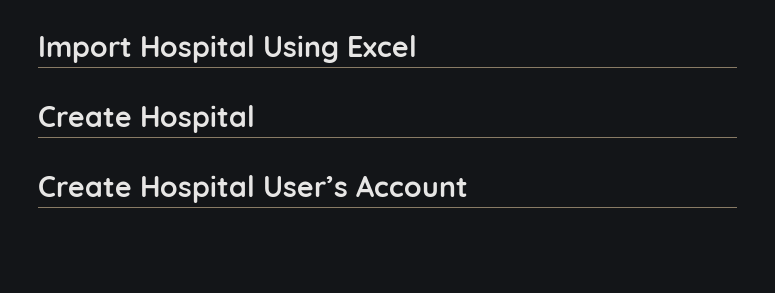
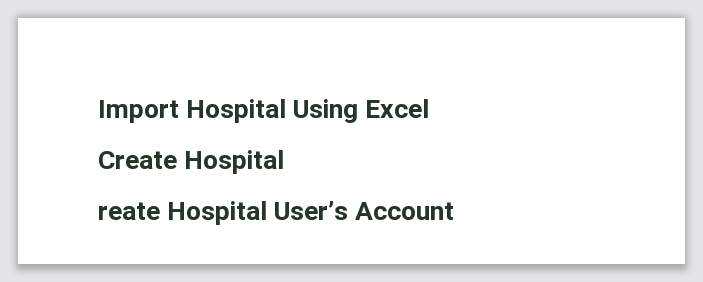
[38,176,132,197] Create -> [98,202,160,220] reate

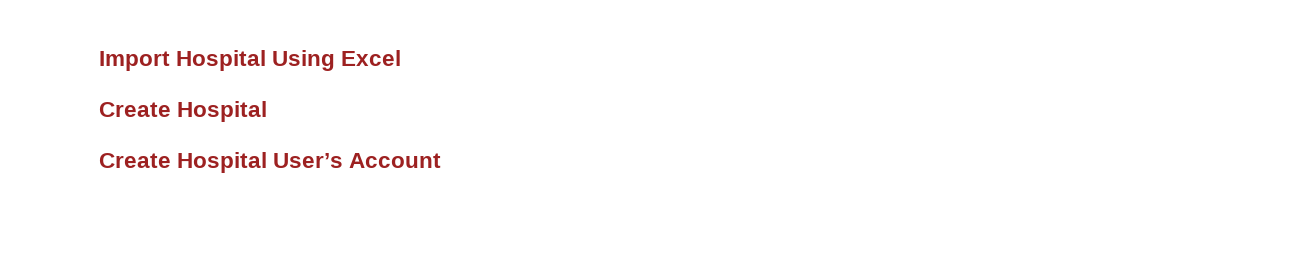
[98,202,160,220] reate -> [99,153,171,168] Create

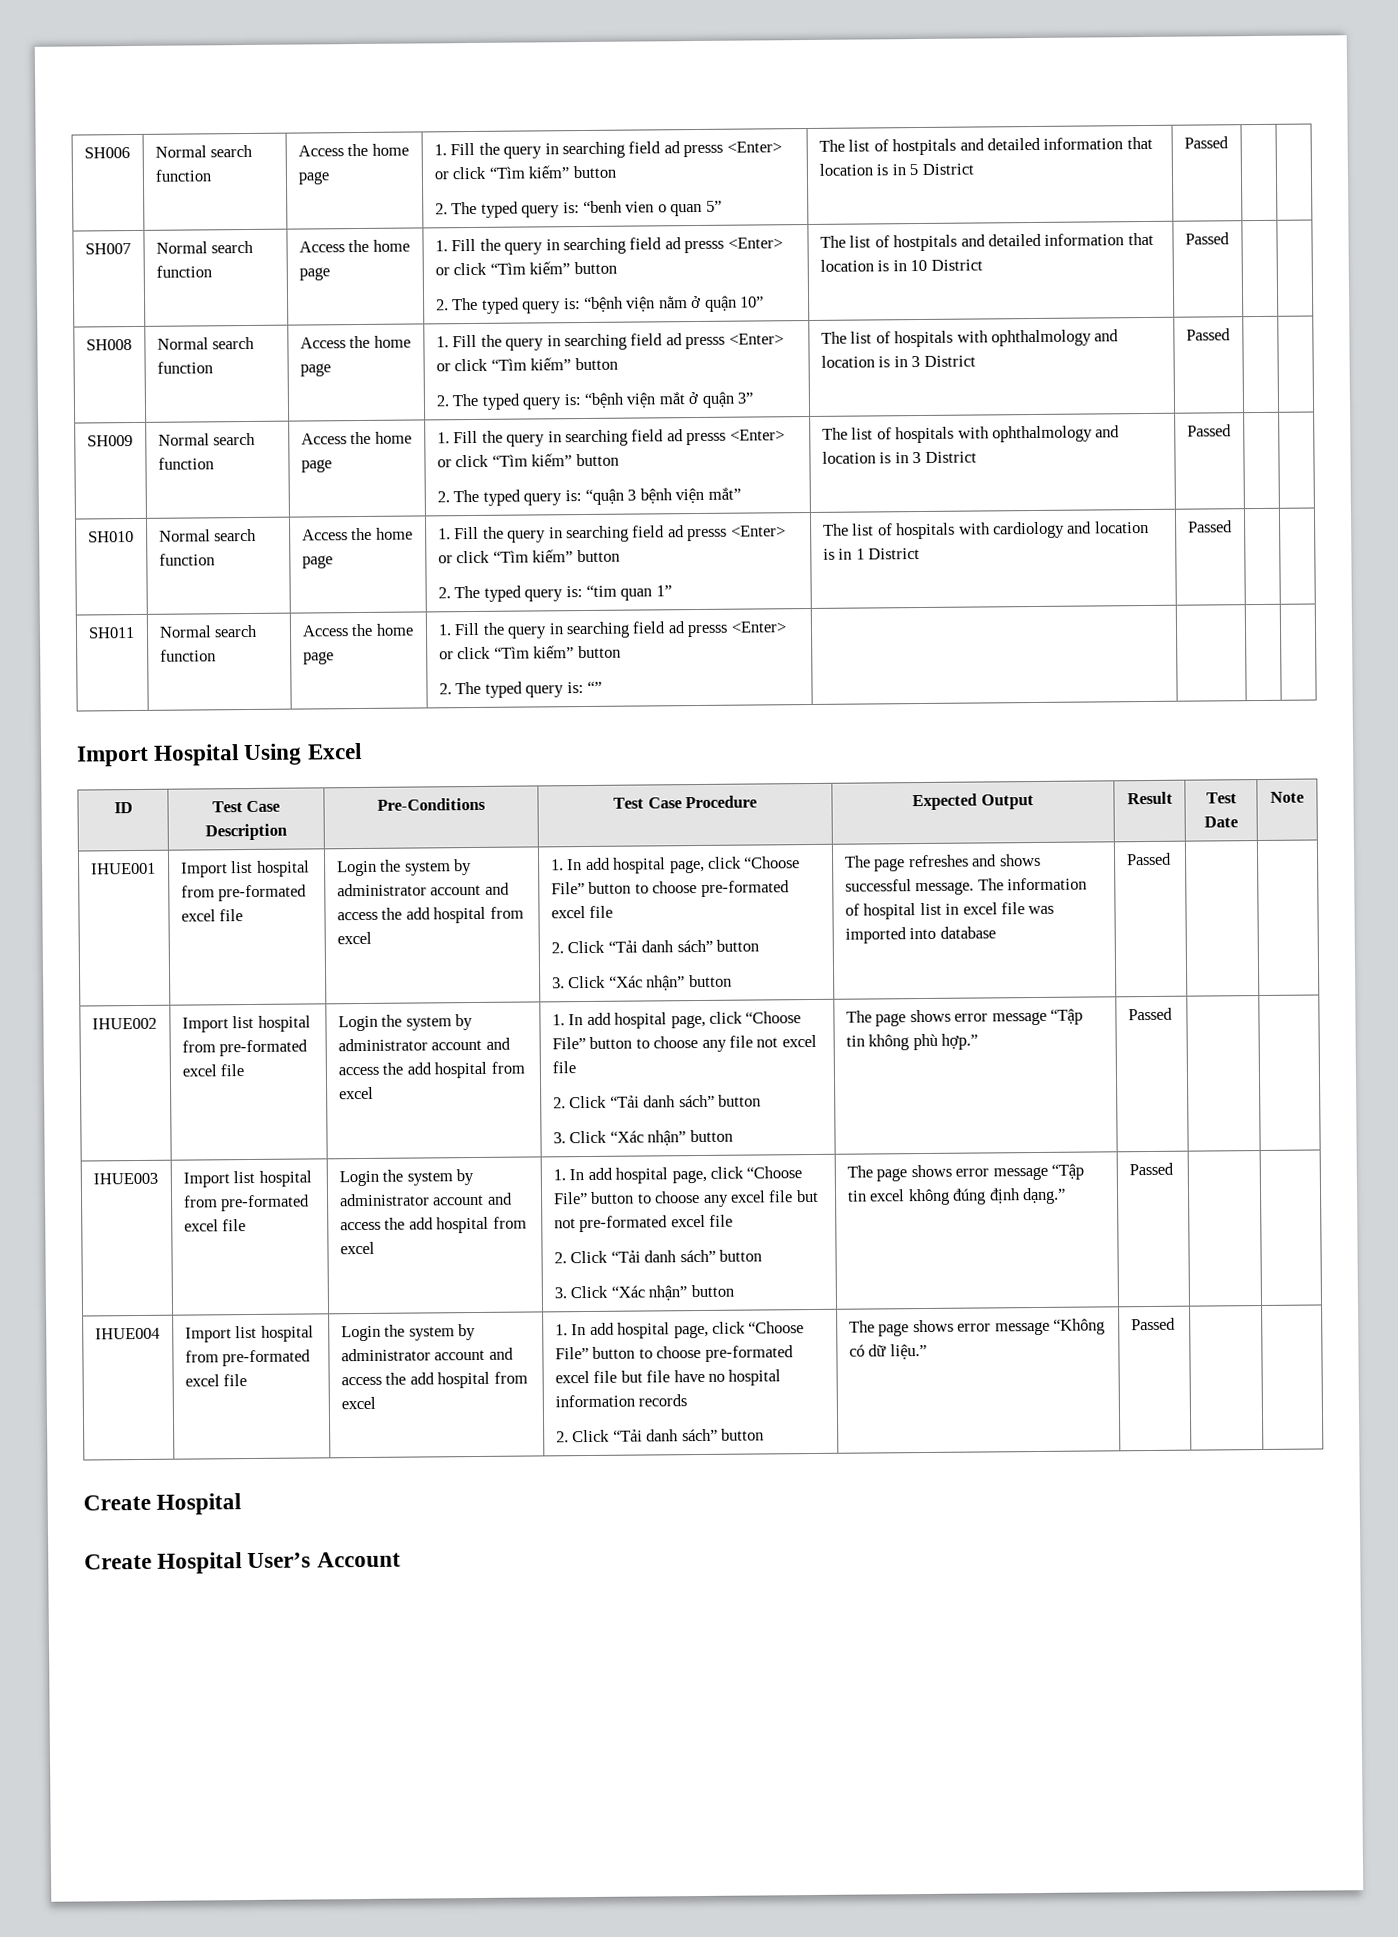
[99,50,402,71] Import Hospital Using Excel -> [83,147,130,159] [154,144,254,158] [154,169,211,182] [297,143,409,157] [297,171,330,185] [433,141,782,159] [433,165,616,180] [434,200,722,218] [818,136,1153,156] [818,163,974,176] [1183,136,1229,149] [84,243,131,255] [155,240,255,254] [155,265,212,278] [298,239,410,253] [298,267,330,281] [434,237,783,255] [434,261,617,276] [435,295,765,314] [819,232,1154,252] [819,259,983,272] [1184,232,1230,245] [85,339,132,351] [156,336,256,350] [156,361,213,374] [299,335,411,349] [299,363,331,377] [435,333,784,351] [435,357,618,372] [435,391,754,410] [820,329,1120,348] [820,355,976,368] [1185,328,1231,341] [86,435,133,447] [157,432,257,446] [157,457,214,470] [300,431,412,445] [300,459,332,473] [436,429,785,447] [436,453,619,468] [436,487,741,506] [821,425,1121,444] [821,451,977,464] [1186,424,1232,437] [87,531,134,543] [158,528,258,542] [158,553,215,566] [301,527,413,541] [301,555,333,569] [437,525,786,543] [437,549,620,564] [437,584,672,602] [822,520,1149,540] [822,548,921,560] [1187,520,1233,533] [87,627,135,639] [158,624,259,638] [159,649,216,662] [301,623,414,637] [302,651,334,665] [437,621,787,639] [438,645,621,660] [438,680,602,698] [76,742,362,767] [113,802,133,814] [211,800,281,813] [205,823,287,841] [377,797,486,811] [613,795,757,809] [912,793,1034,811] [1126,791,1173,805] [1205,792,1237,804] [1204,816,1238,828] [1270,791,1304,803] [90,862,156,875] [180,860,310,878] [180,884,308,902] [180,909,244,922] [336,859,473,877] [336,882,510,897] [336,906,524,924] [336,931,372,945] [550,856,801,874] [550,880,790,897] [550,905,614,919] [550,939,759,954] [551,974,732,991] [844,853,1041,872] [844,877,1088,896] [844,902,1055,920] [844,926,996,944] [1125,852,1172,866] [91,1017,157,1030] [181,1015,311,1033] [181,1039,309,1057] [181,1064,245,1077] [337,1014,474,1032] [337,1037,511,1052] [337,1061,525,1079] [338,1086,374,1100] [551,1011,802,1029] [551,1034,817,1052] [551,1061,576,1074] [552,1094,761,1109] [552,1129,733,1146] [845,1008,1083,1027] [845,1033,979,1051] [1127,1007,1173,1021] [92,1172,158,1185] [182,1170,312,1188] [183,1194,311,1212] [183,1219,247,1232] [338,1169,475,1187] [338,1192,513,1207] [339,1216,527,1234] [339,1241,375,1255] [552,1166,803,1184] [552,1189,819,1207] [553,1214,734,1233] [553,1249,762,1264] [553,1284,734,1301] [846,1163,1084,1182] [846,1187,1066,1206] [1128,1162,1174,1176] [94,1327,160,1340] [184,1325,314,1343] [184,1349,312,1367] [184,1374,248,1387] [340,1323,477,1342] [340,1347,514,1362] [340,1371,528,1389] [340,1396,376,1410] [554,1321,805,1339] [554,1345,794,1362] [554,1369,782,1386] [554,1394,688,1408] [555,1428,764,1443] [848,1318,1105,1337] [848,1343,927,1360] [1130,1317,1176,1331] SH006 | Normal search function | Access the home page | 1. Fill the query in searching field ad presss <Enter> or click “Tìm kiếm” button // 2. The typed query is: “benh vien o quan 5” | The list of hostpitals and detailed information that location is in 5 District | Passed | | // SH007 | Normal search function | Access the home page | 1. Fill the query in searching field ad presss <Enter> or click “Tìm kiếm” button // 2. The typed query is: “bệnh viện nằm ở quận 10” | The list of hostpitals and detailed information that location is in 10 District | Passed | | // SH008 | Normal search function | Access the home page | 1. Fill the query in searching field ad presss <Enter> or click “Tìm kiếm” button // 2. The typed query is: “bệnh viện mắt ở quận 3” | The list of hospitals with ophthalmology and location is in 3 District | Passed | | // SH009 | Normal search function | Access the home page | 1. Fill the query in searching field ad presss <Enter> or click “Tìm kiếm” button // 2. The typed query is: “quận 3 bệnh viện mắt” | The list of hospitals with ophthalmology and location is in 3 District | Passed | | // SH010 | Normal search function | Access the home page | 1. Fill the query in searching field ad presss <Enter> or click “Tìm kiếm” button // 2. The typed query is: “tim quan 1” | The list of hospitals with cardiology and location is in 1 District | Passed | | // SH011 | Normal search function | Access the home page | 1. Fill the query in searching field ad presss <Enter> or click “Tìm kiếm” button // 2. The typed query is: “” | | | | // Import Hospital Using Excel // ID | Test Case Description | Pre-Conditions | Test Case Procedure | Expected Output | Result | Test Date | Note // IHUE001 | Import list hospital from pre-formated excel file | Login the system by administrator account and access the add hospital from excel | 1. In add hospital page, click “Choose File” button to choose pre-formated excel file // 2. Click “Tải danh sách” button // 3. Click “Xác nhận” button | The page refreshes and shows successful message. The information of hospital list in excel file was imported into database | Passed | | // IHUE002 | Import list hospital from pre-formated excel file | Login the system by administrator account and access the add hospital from excel | 1. In add hospital page, click “Choose File” button to choose any file not excel file // 2. Click “Tải danh sách” button // 3. Click “Xác nhận” button | The page shows error message “Tập tin không phù hợp.” | Passed | | // IHUE003 | Import list hospital from pre-formated excel file | Login the system by administrator account and access the add hospital from excel | 1. In add hospital page, click “Choose File” button to choose any excel file but not pre-formated excel file // 2. Click “Tải danh sách” button // 3. Click “Xác nhận” button | The page shows error message “Tập tin excel không đúng định dạng.” | Passed | | // IHUE004 | Import list hospital from pre-formated excel file | Login the system by administrator account and access the add hospital from excel | 1. In add hospital page, click “Choose File” button to choose pre-formated excel file but file have no hospital information records // 2. Click “Tải danh sách” button | The page shows error message “Không có dữ liệu.” | Passed | |

